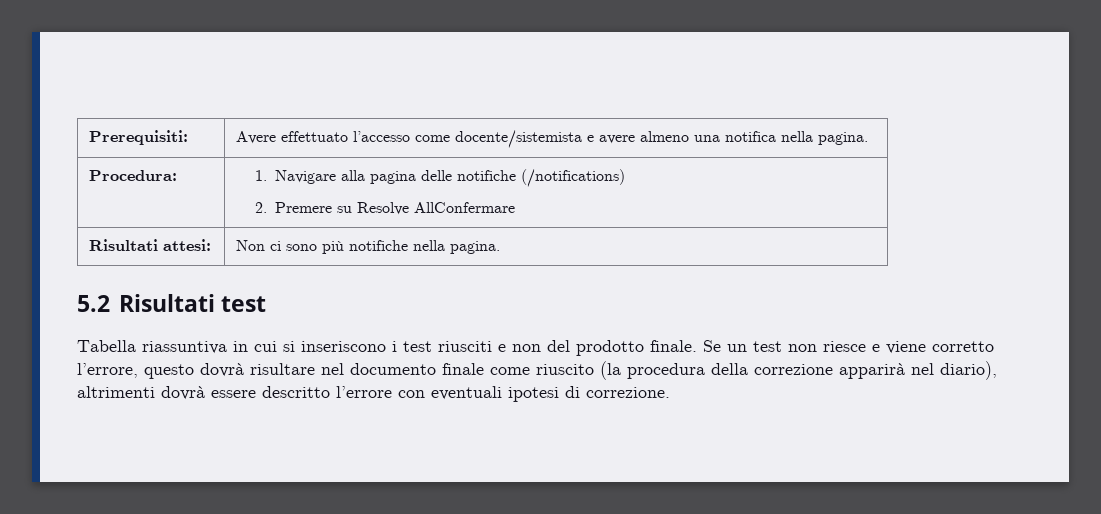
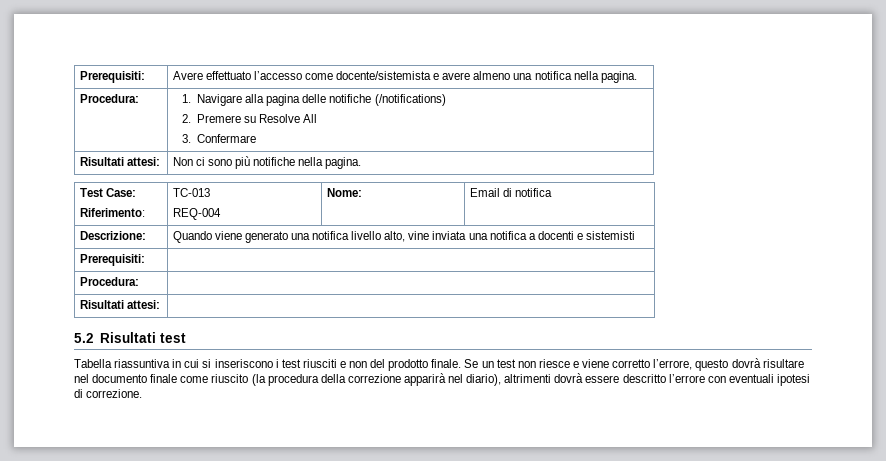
[413,202,515,213] AllConfermare -> [303,114,318,123] [182,134,257,143] All // 3. Confermare
(500, 247) none -> [79,188,136,197] [79,208,145,217] [172,188,210,197] [172,208,221,220] [326,188,362,197] [469,188,552,197] [79,231,146,240] [172,231,636,243] [79,254,145,266] [79,277,139,286] [79,300,160,309] // Test Case: // Riferimento: | TC-013 // REQ-004 | Nome: | Email di notifica // Descrizione: | Quando viene generato una notifica livello alto, vine inviata una notifica a docenti e sistemisti // Prerequisiti: | // Procedura: | // Risultati attesi: |

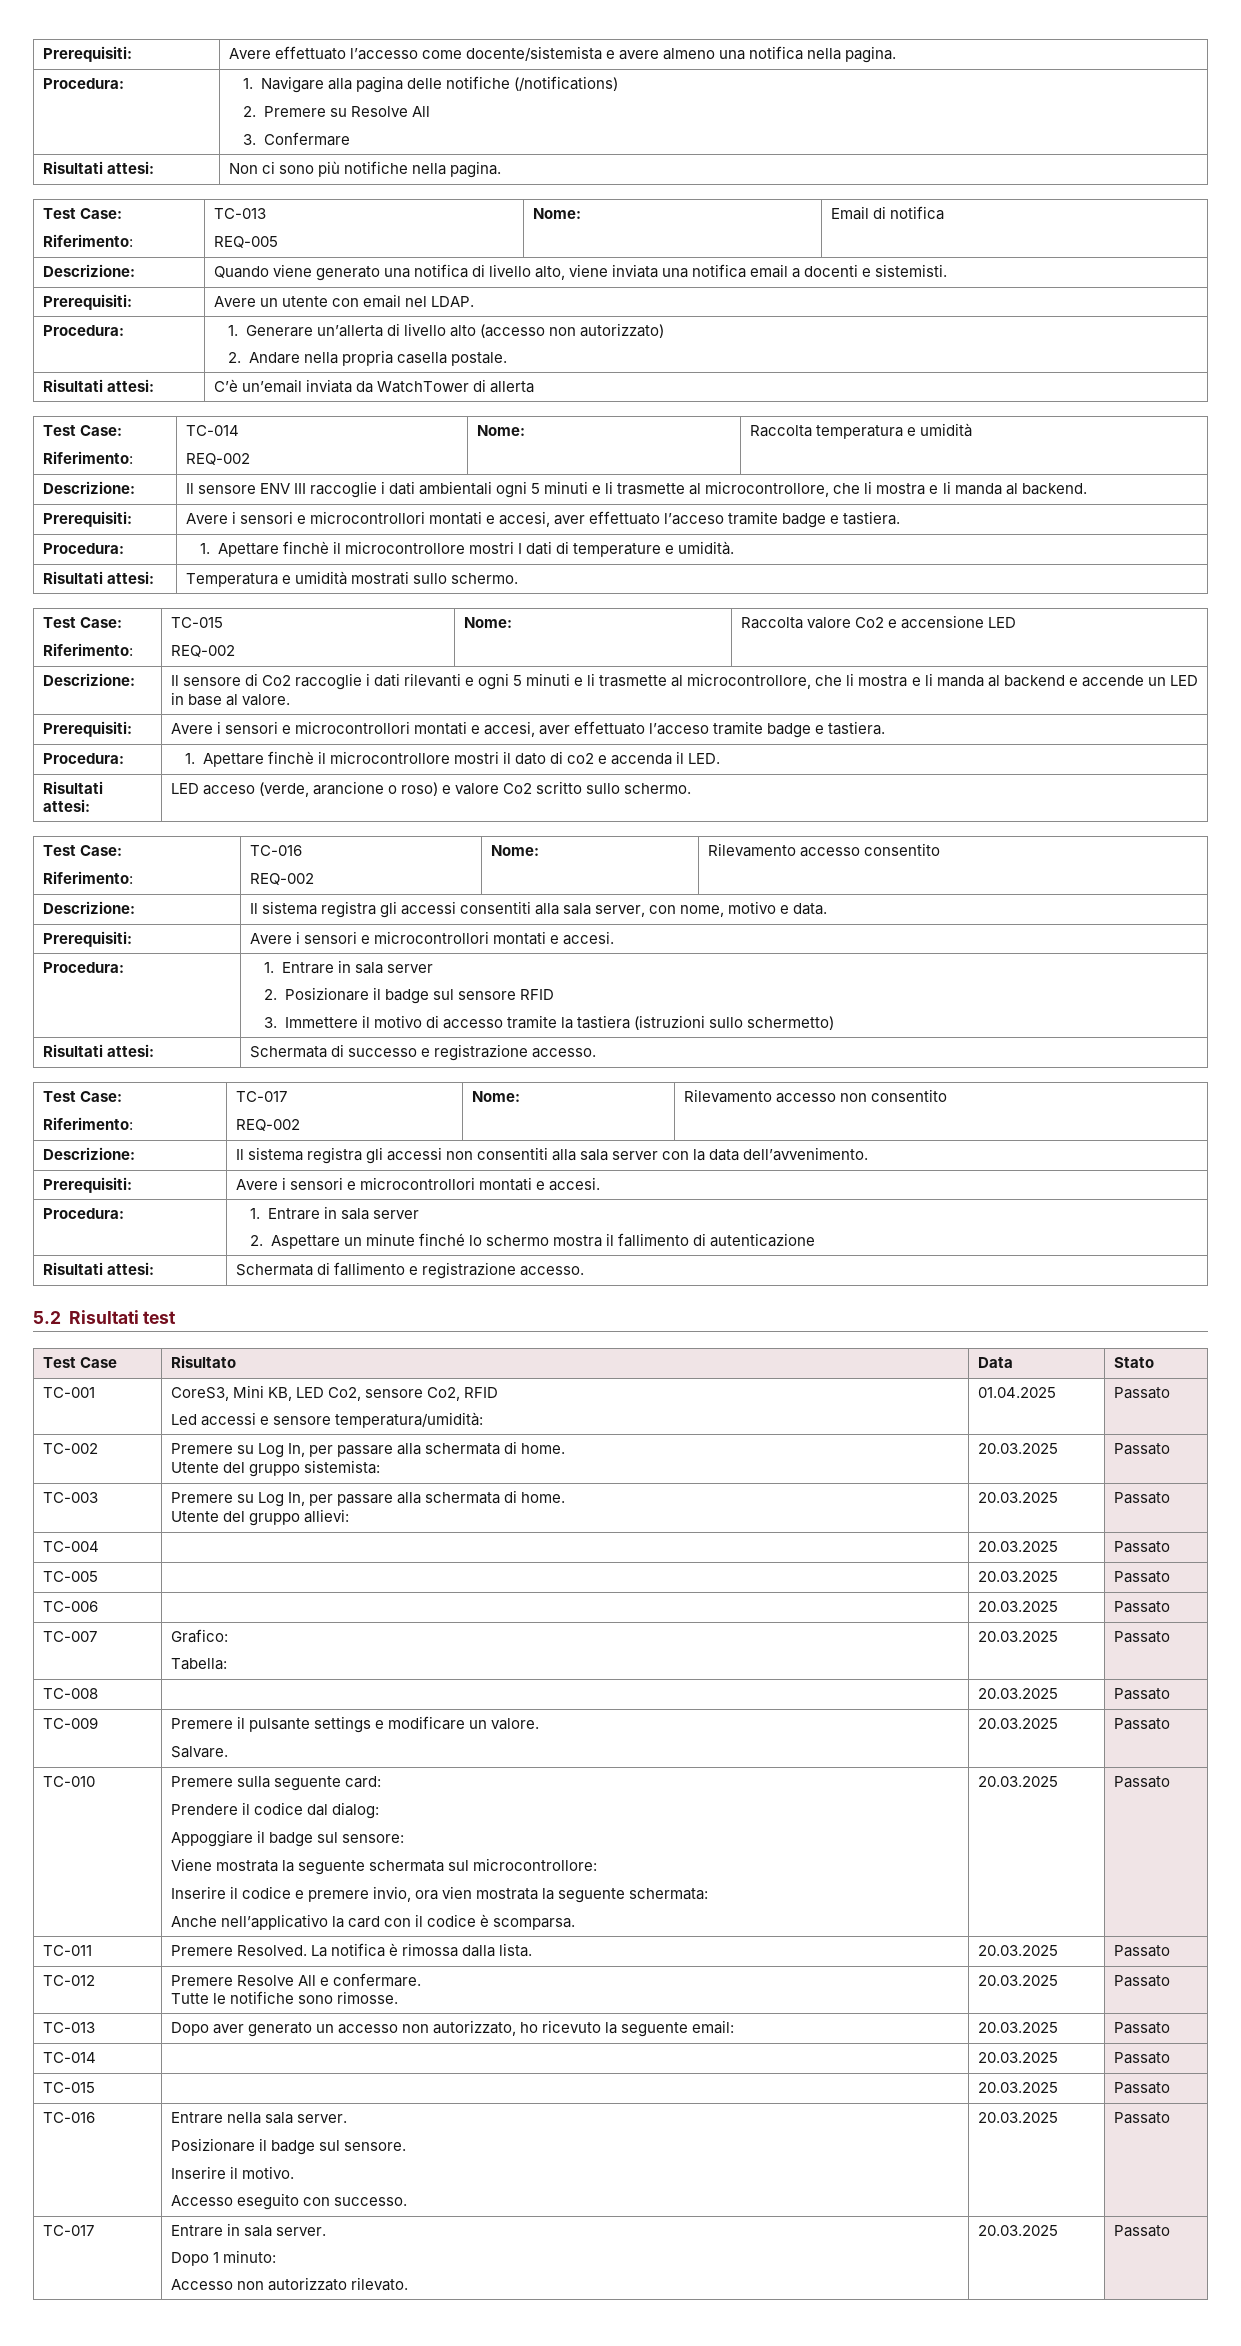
[172,208,221,220] REQ-004 -> [213,236,278,248] REQ-005
(350, 235) none -> [471,264,485,277] di
[408,231,430,240] vine -> [568,264,608,277] viene
(527, 235) none -> [750,264,789,278] email
[586,231,636,240] [79,254,145,266] [79,277,139,286] [79,300,160,309] [74,332,186,343] [74,358,804,371] [74,373,810,386] [74,389,143,398] sistemisti // Prerequisiti: | // Procedura: | // Risultati attesi: | // 5.2 Risultati test // Tabella riassuntiva in cui si inseriscono i test riusciti e non del prodotto finale. Se un test non riesce e viene corretto l’errore, questo dovrà risultare nel documento finale come riuscito (la procedura della correzione apparirà nel diario), altrimenti dovrà essere descritto l’errore con eventuali ipotesi di correzione. -> [875,264,948,277] [42,294,132,310] [213,294,474,308] [42,325,124,336] [228,323,664,338] [228,350,507,366] [42,379,154,392] [213,379,534,393] [42,425,122,436] [42,451,133,464] [185,425,239,436] [185,453,250,465] [476,425,525,436] [749,423,972,439] [42,481,135,494] [185,481,1087,498] [42,511,132,527] [185,511,901,528] [42,543,124,554] [200,541,735,557] [42,571,154,584] [185,571,518,587] [42,617,122,628] [42,643,133,656] [170,617,223,628] [170,645,235,657] [463,617,512,628] [740,615,1016,629] [42,673,135,686] [170,673,1198,690] [170,692,290,706] [42,721,132,737] [170,721,886,738] [42,753,124,764] [185,751,721,767] [42,781,103,794] [42,799,90,812] [170,781,692,797] [42,845,122,856] [42,871,133,884] [249,845,302,856] [249,873,314,885] [490,845,539,856] [707,843,940,857] [42,901,135,914] [249,901,828,918] [42,931,132,947] [249,931,614,945] [42,962,124,973] [264,960,433,974] [264,987,554,1004] [264,1015,835,1030] [42,1044,154,1057] [249,1044,596,1061] [42,1091,122,1102] [42,1117,133,1130] [235,1091,287,1102] [235,1119,300,1131] [471,1091,520,1102] [683,1089,947,1103] [42,1147,135,1160] [235,1147,869,1164] [42,1177,132,1193] [235,1177,600,1191] [42,1208,124,1219] [250,1206,419,1220] [250,1233,816,1249] [42,1262,154,1275] [235,1262,584,1279] [33,1310,177,1324] [42,1357,117,1368] [170,1355,236,1368] [977,1357,1013,1368] [1113,1357,1154,1368] [42,1387,95,1398] [170,1385,498,1401] [170,1412,483,1428] [977,1387,1056,1398] [1113,1387,1170,1399] [42,1443,98,1454] [170,1441,565,1458] [170,1460,380,1477] [977,1443,1058,1454] [1113,1443,1170,1455] [42,1492,98,1503] [170,1490,565,1507] [170,1509,349,1526] [977,1492,1058,1503] [1113,1492,1170,1504] [42,1541,99,1552] [977,1541,1058,1552] [1113,1541,1170,1553] [42,1571,98,1582] [977,1571,1058,1582] [1113,1571,1170,1583] [42,1601,98,1612] [977,1601,1058,1612] [1113,1601,1170,1613] [42,1631,97,1642] [170,1629,228,1643] [170,1658,227,1670] [977,1631,1058,1642] [1113,1631,1170,1643] [42,1688,98,1699] [977,1688,1058,1699] [1113,1688,1170,1700] [42,1717,98,1729] [170,1716,539,1733] [170,1746,228,1758] [977,1718,1058,1729] [1113,1718,1170,1730] [42,1776,95,1787] [170,1776,381,1791] [170,1802,379,1819] [170,1830,404,1847] [170,1858,597,1875] [170,1886,709,1903] [170,1914,575,1930] [977,1776,1058,1787] [1113,1776,1170,1788] [42,1945,92,1956] [170,1943,532,1957] [977,1945,1058,1956] [1113,1945,1170,1957] [42,1975,95,1986] [170,1973,421,1987] [170,1991,398,2004] [977,1975,1058,1986] [1113,1975,1170,1987] [42,2022,95,2033] [170,2020,735,2037] [977,2022,1058,2033] [1113,2022,1170,2034] [42,2052,96,2063] [977,2052,1058,2063] [1113,2052,1170,2064] [42,2082,95,2093] [977,2082,1058,2093] [1113,2082,1170,2094] [42,2112,95,2123] [170,2112,347,2124] [170,2138,406,2155] [170,2166,294,2179] [170,2193,407,2210] [977,2112,1058,2123] [1113,2112,1170,2124] [42,2225,94,2236] [170,2223,326,2237] [170,2250,276,2266] [170,2277,408,2291] [977,2225,1058,2236] [1113,2225,1170,2237] sistemisti. // Prerequisiti: | Avere un utente con email nel LDAP. // Procedura: | 1. Generare un’allerta di livello alto (accesso non autorizzato) // 2. Andare nella propria casella postale. // Risultati attesi: | C’è un’email inviata da WatchTower di allerta // Test Case: // Riferimento: | TC-014 // REQ-002 | Nome: | Raccolta temperatura e umidità // Descrizione: | Il sensore ENV III raccoglie i dati ambientali ogni 5 minuti e li trasmette al microcontrollore, che li mostra e li manda al backend. // Prerequisiti: | Avere i sensori e microcontrollori montati e accesi, aver effettuato l’acceso tramite badge e tastiera. // Procedura: | 1. Apettare finchè il microcontrollore mostri I dati di temperature e umidità. // Risultati attesi: | Temperatura e umidità mostrati sullo schermo. // Test Case: // Riferimento: | TC-015 // REQ-002 | Nome: | Raccolta valore Co2 e accensione LED // Descrizione: | Il sensore di Co2 raccoglie i dati rilevanti e ogni 5 minuti e li trasmette al microcontrollore, che li mostra e li manda al backend e accende un LED in base al valore. // Prerequisiti: | Avere i sensori e microcontrollori montati e accesi, aver effettuato l’acceso tramite badge e tastiera. // Procedura: | 1. Apettare finchè il microcontrollore mostri il dato di co2 e accenda il LED. // Risultati attesi: | LED acceso (verde, arancione o roso) e valore Co2 scritto sullo schermo. // Test Case: // Riferimento: | TC-016 // REQ-002 | Nome: | Rilevamento accesso consentito // Descrizione: | Il sistema registra gli accessi consentiti alla sala server, con nome, motivo e data. // Prerequisiti: | Avere i sensori e microcontrollori montati e accesi. // Procedura: | 1. Entrare in sala server // 2. Posizionare il badge sul sensore RFID // 3. Immettere il motivo di accesso tramite la tastiera (istruzioni sullo schermetto) // Risultati attesi: | Schermata di successo e registrazione accesso. // Test Case: // Riferimento: | TC-017 // REQ-002 | Nome: | Rilevamento accesso non consentito // Descrizione: | Il sistema registra gli accessi non consentiti alla sala server con la data dell’avvenimento. // Prerequisiti: | Avere i sensori e microcontrollori montati e accesi. // Procedura: | 1. Entrare in sala server // 2. Aspettare un minute finché lo schermo mostra il fallimento di autenticazione // Risultati attesi: | Schermata di fallimento e registrazione accesso. // 5.2 Risultati test // Test Case | Risultato | Data | Stato // TC-001 | CoreS3, Mini KB, LED Co2, sensore Co2, RFID // Led accessi e sensore temperatura/umidità: | 01.04.2025 | Passato // TC-002 | Premere su Log In, per passare alla schermata di home. // Utente del gruppo sistemista: | 20.03.2025 | Passato // TC-003 | Premere su Log In, per passare alla schermata di home. // Utente del gruppo allievi: | 20.03.2025 | Passato // TC-004 | | 20.03.2025 | Passato // TC-005 | | 20.03.2025 | Passato // TC-006 | | 20.03.2025 | Passato // TC-007 | Grafico: // Tabella: | 20.03.2025 | Passato // TC-008 | | 20.03.2025 | Passato // TC-009 | Premere il pulsante settings e modificare un valore. // Salvare. | 20.03.2025 | Passato // TC-010 | Premere sulla seguente card: // Prendere il codice dal dialog: // Appoggiare il badge sul sensore: // Viene mostrata la seguente schermata sul microcontrollore: // Inserire il codice e premere invio, ora vien mostrata la seguente schermata: // Anche nell’applicativo la card con il codice è scomparsa. | 20.03.2025 | Passato // TC-011 | Premere Resolved. La notifica è rimossa dalla lista. | 20.03.2025 | Passato // TC-012 | Premere Resolve All e confermare. // Tutte le notifiche sono rimosse. | 20.03.2025 | Passato // TC-013 | Dopo aver generato un accesso non autorizzato, ho ricevuto la seguente email: | 20.03.2025 | Passato // TC-014 | | 20.03.2025 | Passato // TC-015 | | 20.03.2025 | Passato // TC-016 | Entrare nella sala server. // Posizionare il badge sul sensore. // Inserire il motivo. // Accesso eseguito con successo. | 20.03.2025 | Passato // TC-017 | Entrare in sala server. // Dopo 1 minuto: // Accesso non autorizzato rilevato. | 20.03.2025 | Passato

